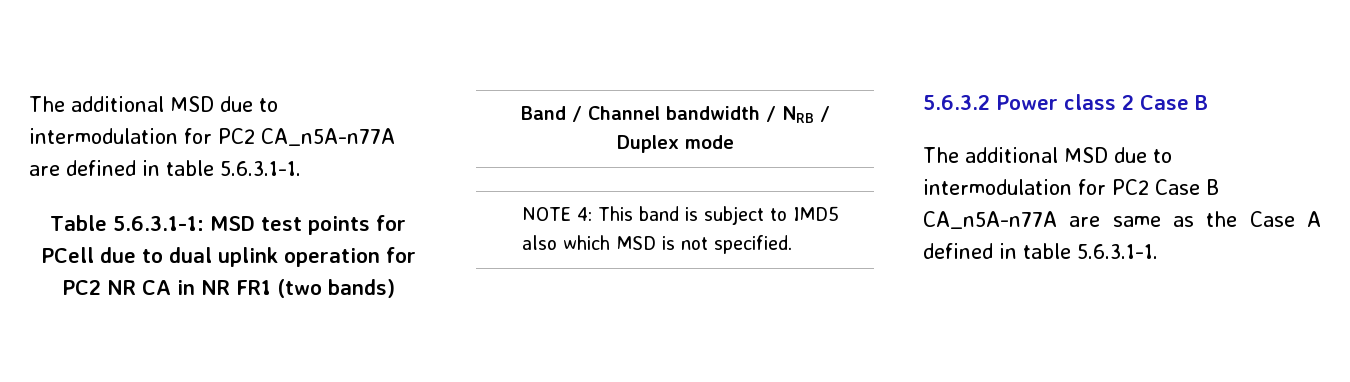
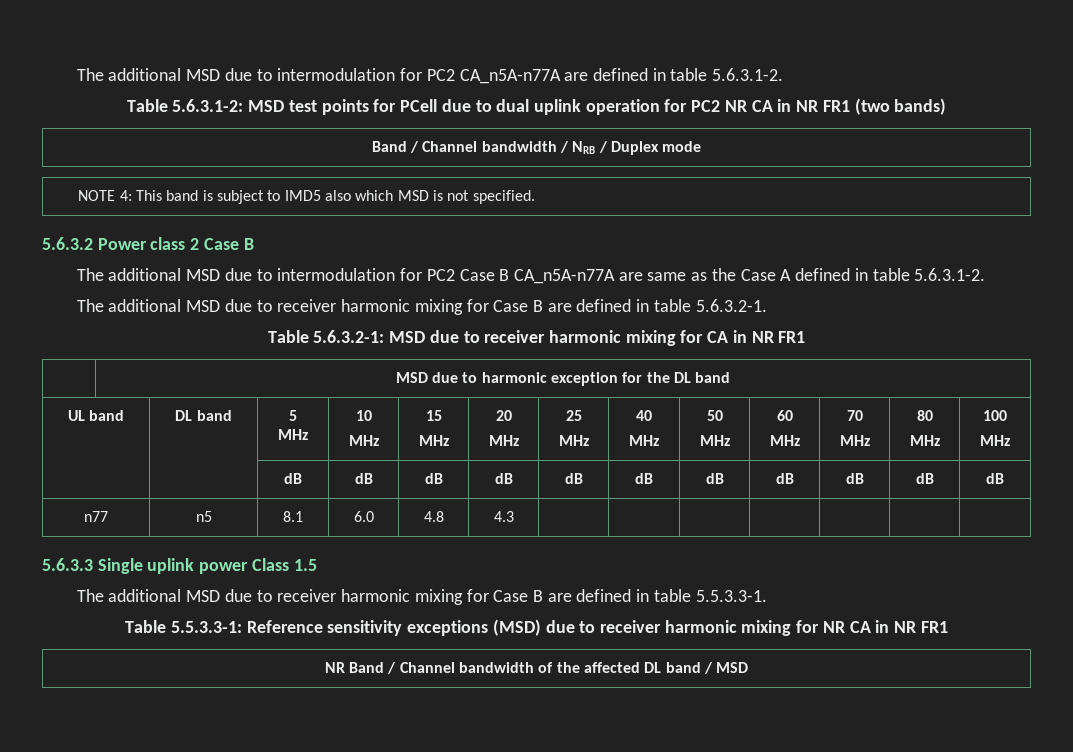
[220,161,301,176] [50,215,204,231] 5.6.3.1-1. // Table 5.6.3.1-1: -> [712,68,784,81] [126,99,244,112] 5.6.3.1-2. // Table 5.6.3.1-2:
[1077,244,1158,259] 5.6.3.1-1. -> [914,268,986,281] [76,299,767,315] [267,330,806,346] [395,372,731,386] [67,410,125,421] [175,410,232,421] [289,410,297,421] [278,429,308,440] [355,410,372,421] [348,435,379,446] [425,410,442,421] [418,435,449,446] [495,410,512,421] [488,435,519,446] [565,410,582,421] [558,435,589,446] [636,410,652,421] [629,435,659,446] [706,410,723,421] [699,435,730,446] [776,410,793,421] [769,435,800,446] [846,410,863,421] [839,435,870,446] [916,410,933,421] [909,435,940,446] [983,410,1007,421] [980,435,1010,446] [284,473,302,484] [354,473,373,484] [424,473,443,484] [494,473,513,484] [564,473,583,484] [635,473,653,484] [705,473,724,484] [775,473,794,484] [845,473,864,484] [915,473,934,484] [986,473,1004,484] [84,511,108,522] [195,511,212,522] [283,511,303,522] [353,511,374,522] [423,511,444,522] [493,511,514,522] [42,558,317,574] [76,589,767,605] [125,619,948,636] [324,662,749,674] 5.6.3.1-2. // The additional MSD due to receiver harmonic mixing for Case B are defined in table 5.6.3.2-1. // Table 5.6.3.2-1: MSD due to receiver harmonic mixing for CA in NR FR1 // | MSD due to harmonic exception for the DL band // UL band | DL band | 5 // MHz | 10 // MHz | 15 // MHz | 20 // MHz | 25 // MHz | 40 // MHz | 50 // MHz | 60 // MHz | 70 // MHz | 80 // MHz | 100 // MHz // | | dB | dB | dB | dB | dB | dB | dB | dB | dB | dB | dB // n77 | n5 | 8.1 | 6.0 | 4.8 | 4.3 | | | | | | | // 5.6.3.3 Single uplink power Class 1.5 // The additional MSD due to receiver harmonic mixing for Case B are defined in table 5.5.3.3-1. // Table 5.5.3.3-1: Reference sensitivity exceptions (MSD) due to receiver harmonic mixing for NR CA in NR FR1 // NR Band / Channel bandwidth of the affected DL band / MSD

